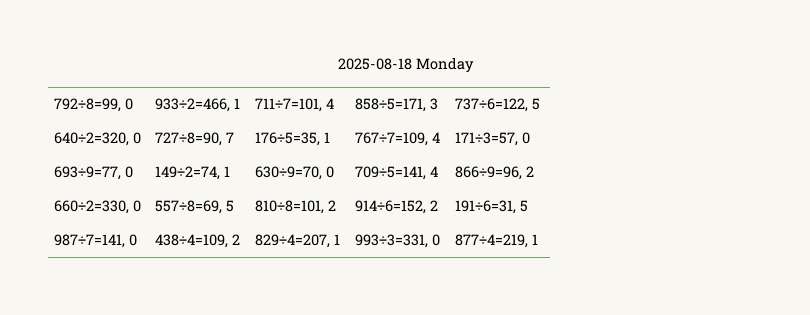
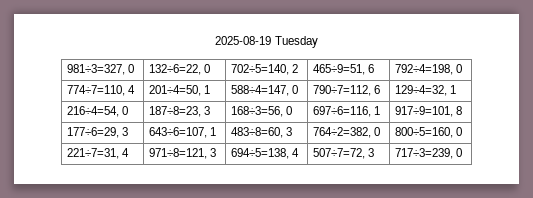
[337,57,474,73] [54,98,134,112] [155,98,241,112] [255,98,335,112] [355,98,439,112] [455,98,541,112] [54,132,142,146] [155,132,235,146] [255,132,331,146] [355,132,441,146] [455,132,531,146] [54,166,134,180] [155,166,231,180] [255,166,335,180] [355,166,439,180] [455,166,535,180] [54,200,142,214] [155,200,235,214] [255,200,337,214] [355,200,439,214] [455,200,529,214] [54,234,138,248] [155,234,241,248] [255,234,341,248] [355,234,441,248] [455,234,539,248] 2025-08-18 Monday // 792÷8=99, 0 | 933÷2=466, 1 | 711÷7=101, 4 | 858÷5=171, 3 | 737÷6=122, 5 // 640÷2=320, 0 | 727÷8=90, 7 | 176÷5=35, 1 | 767÷7=109, 4 | 171÷3=57, 0 // 693÷9=77, 0 | 149÷2=74, 1 | 630÷9=70, 0 | 709÷5=141, 4 | 866÷9=96, 2 // 660÷2=330, 0 | 557÷8=69, 5 | 810÷8=101, 2 | 914÷6=152, 2 | 191÷6=31, 5 // 987÷7=141, 0 | 438÷4=109, 2 | 829÷4=207, 1 | 993÷3=331, 0 | 877÷4=219, 1 -> [215,36,318,48] [66,64,134,75] [148,64,210,75] [230,64,298,75] [312,64,374,75] [394,64,462,75] [66,85,135,96] [148,85,210,96] [230,85,298,96] [312,85,380,96] [394,85,456,96] [66,106,128,117] [148,106,210,117] [230,106,292,117] [312,106,380,117] [394,106,462,117] [66,127,128,138] [148,127,216,138] [230,127,292,138] [312,127,380,138] [394,127,462,138] [66,148,129,159] [148,148,216,159] [230,148,299,159] [312,148,374,159] [394,148,462,159] 2025-08-19 Tuesday // 981÷3=327, 0 | 132÷6=22, 0 | 702÷5=140, 2 | 465÷9=51, 6 | 792÷4=198, 0 // 774÷7=110, 4 | 201÷4=50, 1 | 588÷4=147, 0 | 790÷7=112, 6 | 129÷4=32, 1 // 216÷4=54, 0 | 187÷8=23, 3 | 168÷3=56, 0 | 697÷6=116, 1 | 917÷9=101, 8 // 177÷6=29, 3 | 643÷6=107, 1 | 483÷8=60, 3 | 764÷2=382, 0 | 800÷5=160, 0 // 221÷7=31, 4 | 971÷8=121, 3 | 694÷5=138, 4 | 507÷7=72, 3 | 717÷3=239, 0

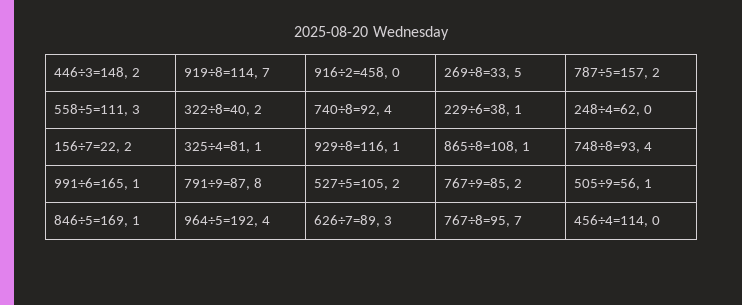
[215,36,318,48] [66,64,134,75] [148,64,210,75] [230,64,298,75] [312,64,374,75] [394,64,462,75] [66,85,135,96] [148,85,210,96] [230,85,298,96] [312,85,380,96] [394,85,456,96] [66,106,128,117] [148,106,210,117] [230,106,292,117] [312,106,380,117] [394,106,462,117] [66,127,128,138] [148,127,216,138] [230,127,292,138] [312,127,380,138] [394,127,462,138] [66,148,129,159] [148,148,216,159] [230,148,299,159] [312,148,374,159] [394,148,453,159] 2025-08-19 Tuesday // 981÷3=327, 0 | 132÷6=22, 0 | 702÷5=140, 2 | 465÷9=51, 6 | 792÷4=198, 0 // 774÷7=110, 4 | 201÷4=50, 1 | 588÷4=147, 0 | 790÷7=112, 6 | 129÷4=32, 1 // 216÷4=54, 0 | 187÷8=23, 3 | 168÷3=56, 0 | 697÷6=116, 1 | 917÷9=101, 8 // 177÷6=29, 3 | 643÷6=107, 1 | 483÷8=60, 3 | 764÷2=382, 0 | 800÷5=160, 0 // 221÷7=31, 4 | 971÷8=121, 3 | 694÷5=138, 4 | 507÷7=72, 3 | 717÷3=239, -> [294,26,449,40] [54,67,141,79] [184,67,271,79] [314,67,401,79] [444,67,523,79] [574,67,661,79] [54,104,141,116] [184,104,263,116] [314,104,393,116] [444,104,523,116] [574,104,653,116] [54,141,133,153] [184,141,263,153] [314,141,401,153] [444,141,531,153] [574,141,653,153] [54,178,141,190] [184,178,263,190] [314,179,401,190] [444,178,523,190] [574,178,653,190] [54,215,141,227] [184,215,271,227] [314,215,393,227] [444,215,523,227] [574,215,649,227] 2025-08-20 Wednesday // 446÷3=148, 2 | 919÷8=114, 7 | 916÷2=458, 0 | 269÷8=33, 5 | 787÷5=157, 2 // 558÷5=111, 3 | 322÷8=40, 2 | 740÷8=92, 4 | 229÷6=38, 1 | 248÷4=62, 0 // 156÷7=22, 2 | 325÷4=81, 1 | 929÷8=116, 1 | 865÷8=108, 1 | 748÷8=93, 4 // 991÷6=165, 1 | 791÷9=87, 8 | 527÷5=105, 2 | 767÷9=85, 2 | 505÷9=56, 1 // 846÷5=169, 1 | 964÷5=192, 4 | 626÷7=89, 3 | 767÷8=95, 7 | 456÷4=114,

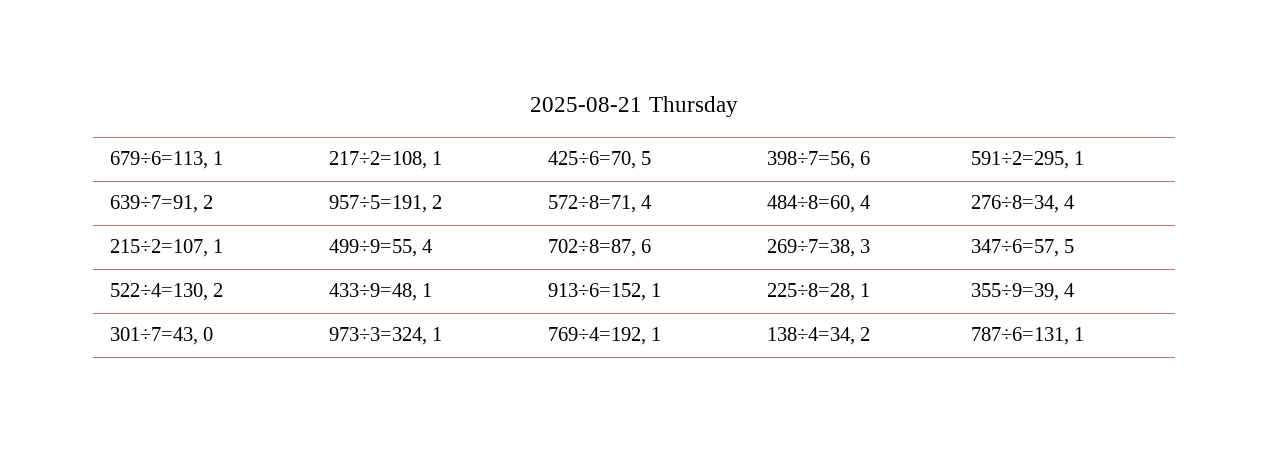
[294,26,449,40] [54,67,141,79] [184,67,271,79] [314,67,401,79] [444,67,523,79] [574,67,661,79] [54,104,141,116] [184,104,263,116] [314,104,393,116] [444,104,523,116] [574,104,653,116] [54,141,133,153] [184,141,263,153] [314,141,401,153] [444,141,531,153] [574,141,653,153] [54,178,141,190] [184,178,263,190] [314,179,401,190] [444,178,523,190] [574,178,653,190] [54,215,141,227] [184,215,271,227] [314,215,393,227] [444,215,523,227] [574,215,661,227] 2025-08-20 Wednesday // 446÷3=148, 2 | 919÷8=114, 7 | 916÷2=458, 0 | 269÷8=33, 5 | 787÷5=157, 2 // 558÷5=111, 3 | 322÷8=40, 2 | 740÷8=92, 4 | 229÷6=38, 1 | 248÷4=62, 0 // 156÷7=22, 2 | 325÷4=81, 1 | 929÷8=116, 1 | 865÷8=108, 1 | 748÷8=93, 4 // 991÷6=165, 1 | 791÷9=87, 8 | 527÷5=105, 2 | 767÷9=85, 2 | 505÷9=56, 1 // 846÷5=169, 1 | 964÷5=192, 4 | 626÷7=89, 3 | 767÷8=95, 7 | 456÷4=114, 0 -> [530,96,738,117] [109,151,224,169] [328,151,443,169] [547,151,652,169] [766,151,871,169] [970,151,1085,169] [109,195,214,213] [328,195,443,213] [547,195,652,213] [766,195,871,213] [970,195,1075,213] [109,239,224,257] [328,239,433,257] [547,239,652,257] [766,239,871,257] [970,239,1075,257] [109,283,224,301] [328,283,433,301] [547,283,662,301] [766,283,871,301] [970,283,1075,301] [109,327,214,345] [328,327,443,345] [547,327,662,345] [766,327,871,345] [970,327,1085,345] 2025-08-21 Thursday // 679÷6=113, 1 | 217÷2=108, 1 | 425÷6=70, 5 | 398÷7=56, 6 | 591÷2=295, 1 // 639÷7=91, 2 | 957÷5=191, 2 | 572÷8=71, 4 | 484÷8=60, 4 | 276÷8=34, 4 // 215÷2=107, 1 | 499÷9=55, 4 | 702÷8=87, 6 | 269÷7=38, 3 | 347÷6=57, 5 // 522÷4=130, 2 | 433÷9=48, 1 | 913÷6=152, 1 | 225÷8=28, 1 | 355÷9=39, 4 // 301÷7=43, 0 | 973÷3=324, 1 | 769÷4=192, 1 | 138÷4=34, 2 | 787÷6=131, 1

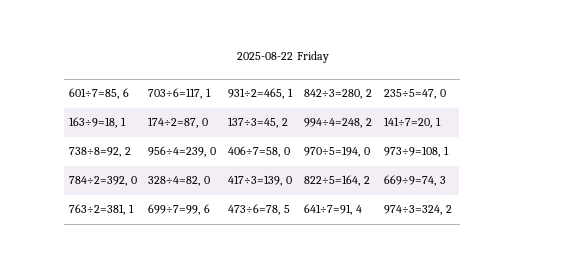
[530,96,738,117] [109,151,224,169] [328,151,443,169] [547,151,652,169] [766,151,871,169] [970,151,1085,169] [109,195,214,213] [328,195,443,213] [547,195,652,213] [766,195,871,213] [970,195,1075,213] [109,239,224,257] [328,239,433,257] [547,239,652,257] [766,239,871,257] [970,239,1075,257] [109,283,224,301] [328,283,433,301] [547,283,662,301] [766,283,871,301] [970,283,1075,301] [109,327,214,345] [328,327,443,345] [547,327,662,345] [766,327,871,345] [970,327,1085,345] 2025-08-21 Thursday // 679÷6=113, 1 | 217÷2=108, 1 | 425÷6=70, 5 | 398÷7=56, 6 | 591÷2=295, 1 // 639÷7=91, 2 | 957÷5=191, 2 | 572÷8=71, 4 | 484÷8=60, 4 | 276÷8=34, 4 // 215÷2=107, 1 | 499÷9=55, 4 | 702÷8=87, 6 | 269÷7=38, 3 | 347÷6=57, 5 // 522÷4=130, 2 | 433÷9=48, 1 | 913÷6=152, 1 | 225÷8=28, 1 | 355÷9=39, 4 // 301÷7=43, 0 | 973÷3=324, 1 | 769÷4=192, 1 | 138÷4=34, 2 | 787÷6=131, 1 -> [237,51,329,63] [69,88,129,99] [148,88,211,99] [228,88,293,99] [304,89,372,99] [384,89,446,99] [69,117,126,128] [148,117,208,128] [228,117,288,128] [304,118,372,128] [384,117,441,128] [69,147,131,157] [148,146,216,157] [228,146,290,157] [304,146,370,157] [384,146,449,157] [69,176,137,186] [148,176,210,186] [228,175,292,186] [304,175,370,186] [384,175,446,186] [69,204,134,215] [148,204,210,215] [228,204,290,215] [304,204,362,215] [384,205,452,215] 2025-08-22 Friday // 601÷7=85, 6 | 703÷6=117, 1 | 931÷2=465, 1 | 842÷3=280, 2 | 235÷5=47, 0 // 163÷9=18, 1 | 174÷2=87, 0 | 137÷3=45, 2 | 994÷4=248, 2 | 141÷7=20, 1 // 738÷8=92, 2 | 956÷4=239, 0 | 406÷7=58, 0 | 970÷5=194, 0 | 973÷9=108, 1 // 784÷2=392, 0 | 328÷4=82, 0 | 417÷3=139, 0 | 822÷5=164, 2 | 669÷9=74, 3 // 763÷2=381, 1 | 699÷7=99, 6 | 473÷6=78, 5 | 641÷7=91, 4 | 974÷3=324, 2

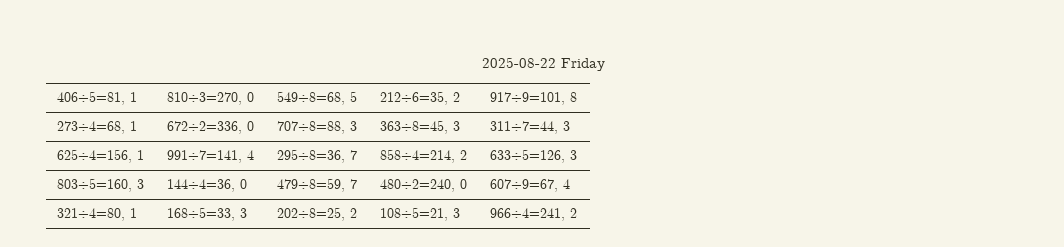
[69,88,129,99] [148,88,211,99] [228,88,293,99] [304,89,372,99] [384,89,446,99] [69,117,126,128] [148,117,208,128] [228,117,288,128] [304,118,372,128] [384,117,441,128] [69,147,131,157] [148,146,216,157] [228,146,290,157] [304,146,370,157] [384,146,449,157] [69,176,137,186] [148,176,210,186] [228,175,292,186] [304,175,370,186] [384,175,446,186] [69,204,134,215] [148,204,210,215] [228,204,290,215] [304,204,362,215] [384,205,443,215] 601÷7=85, 6 | 703÷6=117, 1 | 931÷2=465, 1 | 842÷3=280, 2 | 235÷5=47, 0 // 163÷9=18, 1 | 174÷2=87, 0 | 137÷3=45, 2 | 994÷4=248, 2 | 141÷7=20, 1 // 738÷8=92, 2 | 956÷4=239, 0 | 406÷7=58, 0 | 970÷5=194, 0 | 973÷9=108, 1 // 784÷2=392, 0 | 328÷4=82, 0 | 417÷3=139, 0 | 822÷5=164, 2 | 669÷9=74, 3 // 763÷2=381, 1 | 699÷7=99, 6 | 473÷6=78, 5 | 641÷7=91, 4 | 974÷3=324, -> [57,91,138,105] [167,92,255,105] [277,91,358,105] [380,91,461,105] [490,92,578,105] [57,121,138,134] [167,121,255,134] [277,121,358,134] [380,120,461,134] [490,121,571,134] [57,149,145,163] [167,150,255,163] [277,149,358,163] [380,149,468,163] [490,149,578,163] [57,178,145,192] [167,179,248,192] [277,178,358,192] [380,179,468,192] [490,179,571,192] [57,208,138,221] [167,207,248,221] [277,207,358,221] [380,207,461,221] [490,208,566,221] 406÷5=81, 1 | 810÷3=270, 0 | 549÷8=68, 5 | 212÷6=35, 2 | 917÷9=101, 8 // 273÷4=68, 1 | 672÷2=336, 0 | 707÷8=88, 3 | 363÷8=45, 3 | 311÷7=44, 3 // 625÷4=156, 1 | 991÷7=141, 4 | 295÷8=36, 7 | 858÷4=214, 2 | 633÷5=126, 3 // 803÷5=160, 3 | 144÷4=36, 0 | 479÷8=59, 7 | 480÷2=240, 0 | 607÷9=67, 4 // 321÷4=80, 1 | 168÷5=33, 3 | 202÷8=25, 2 | 108÷5=21, 3 | 966÷4=241,

